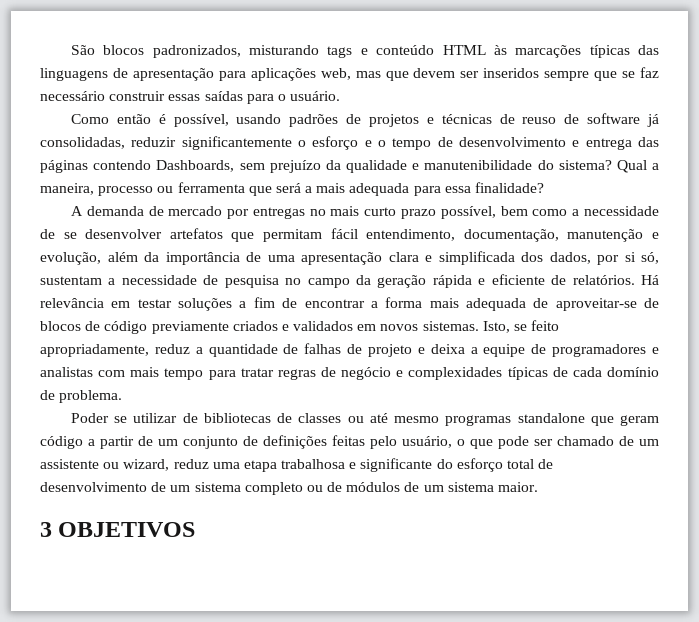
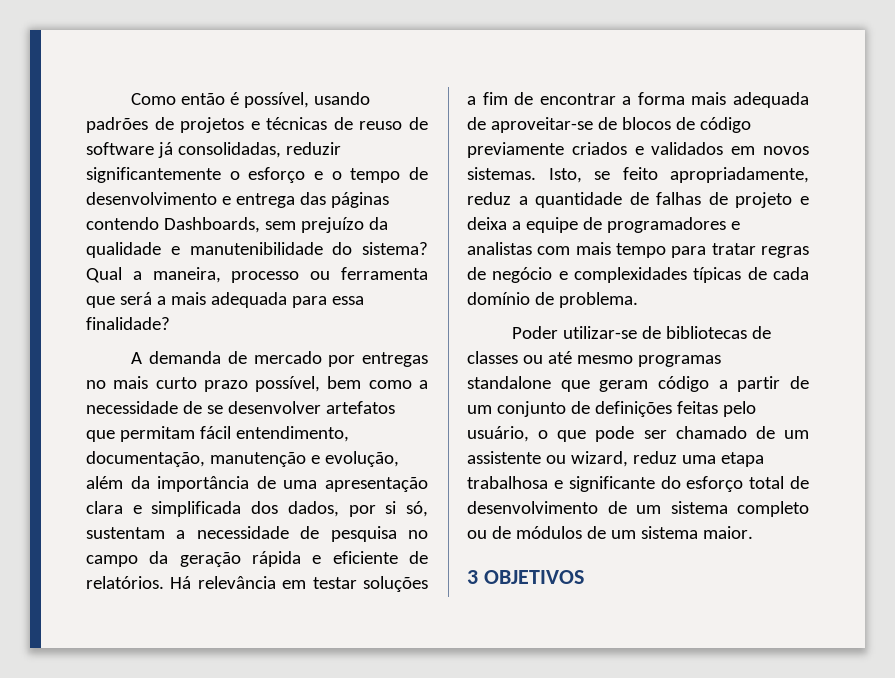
[70,45,659,58] [40,67,660,81] [40,91,341,104] São blocos padronizados, misturando tags e conteúdo HTML às marcações típicas das linguagens de apresentação para aplicações web, mas que devem ser inseridos sempre que se faz necessário construir essas saídas para o usuário. // -> (131, 99) none
[114,413,178,423] se utilizar -> [563,326,638,339] utilizar-se

